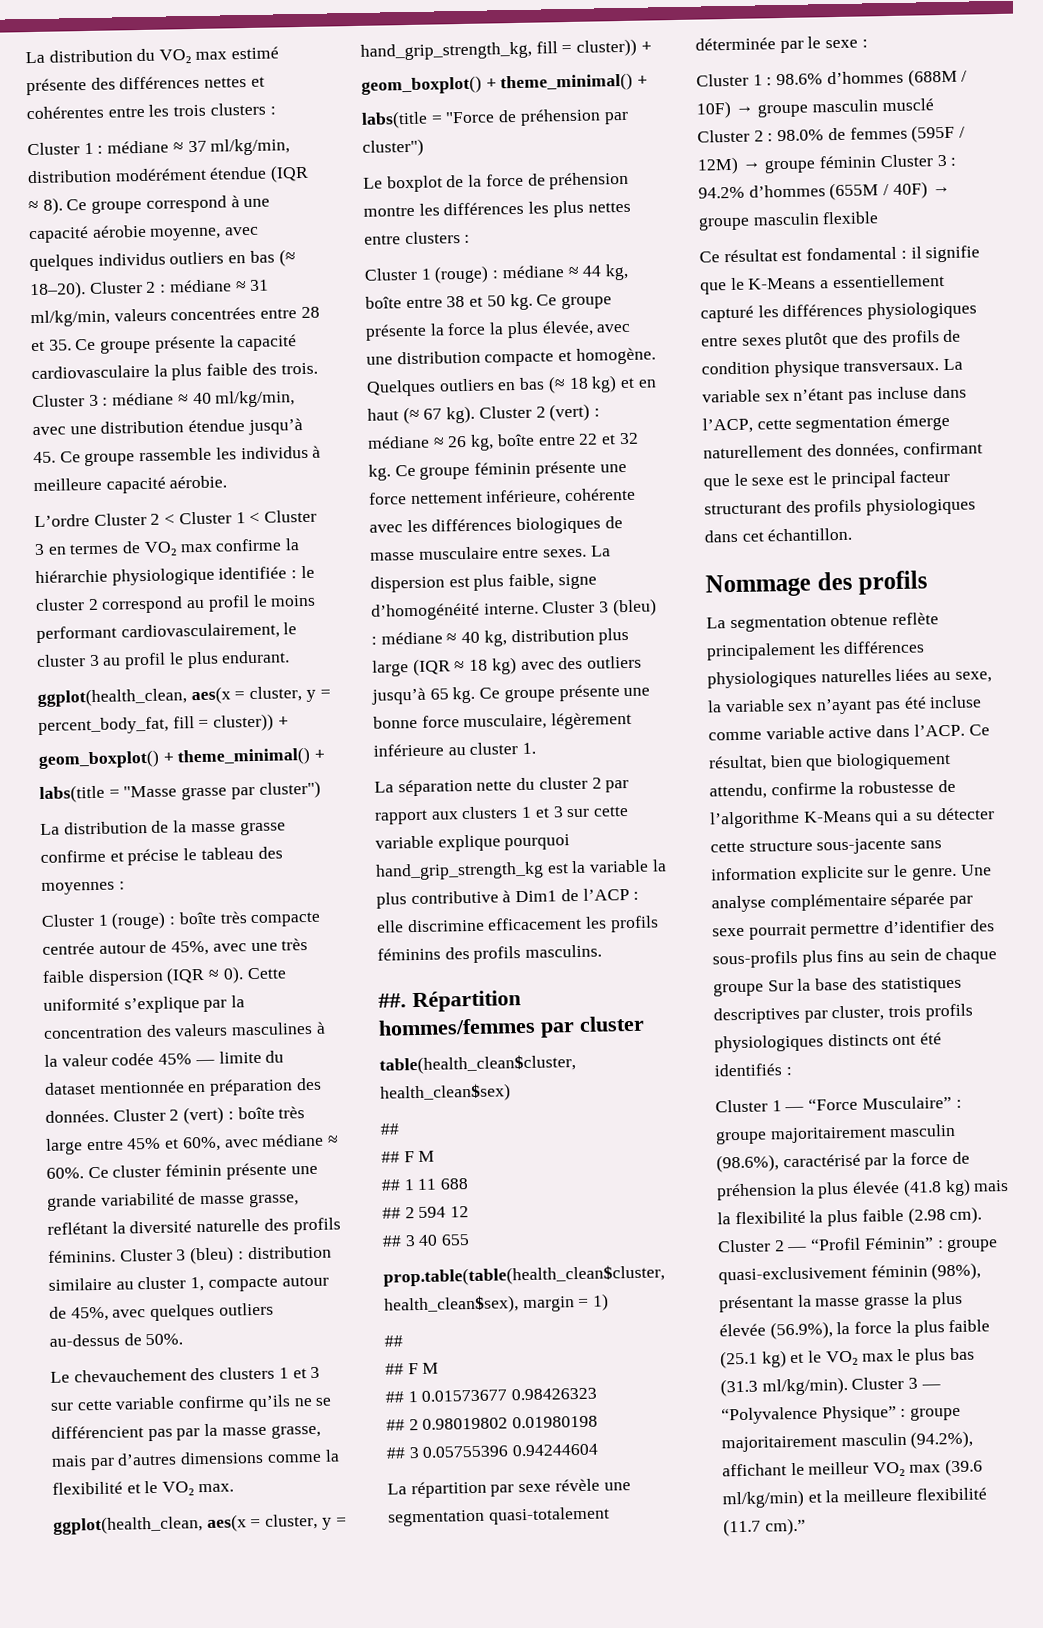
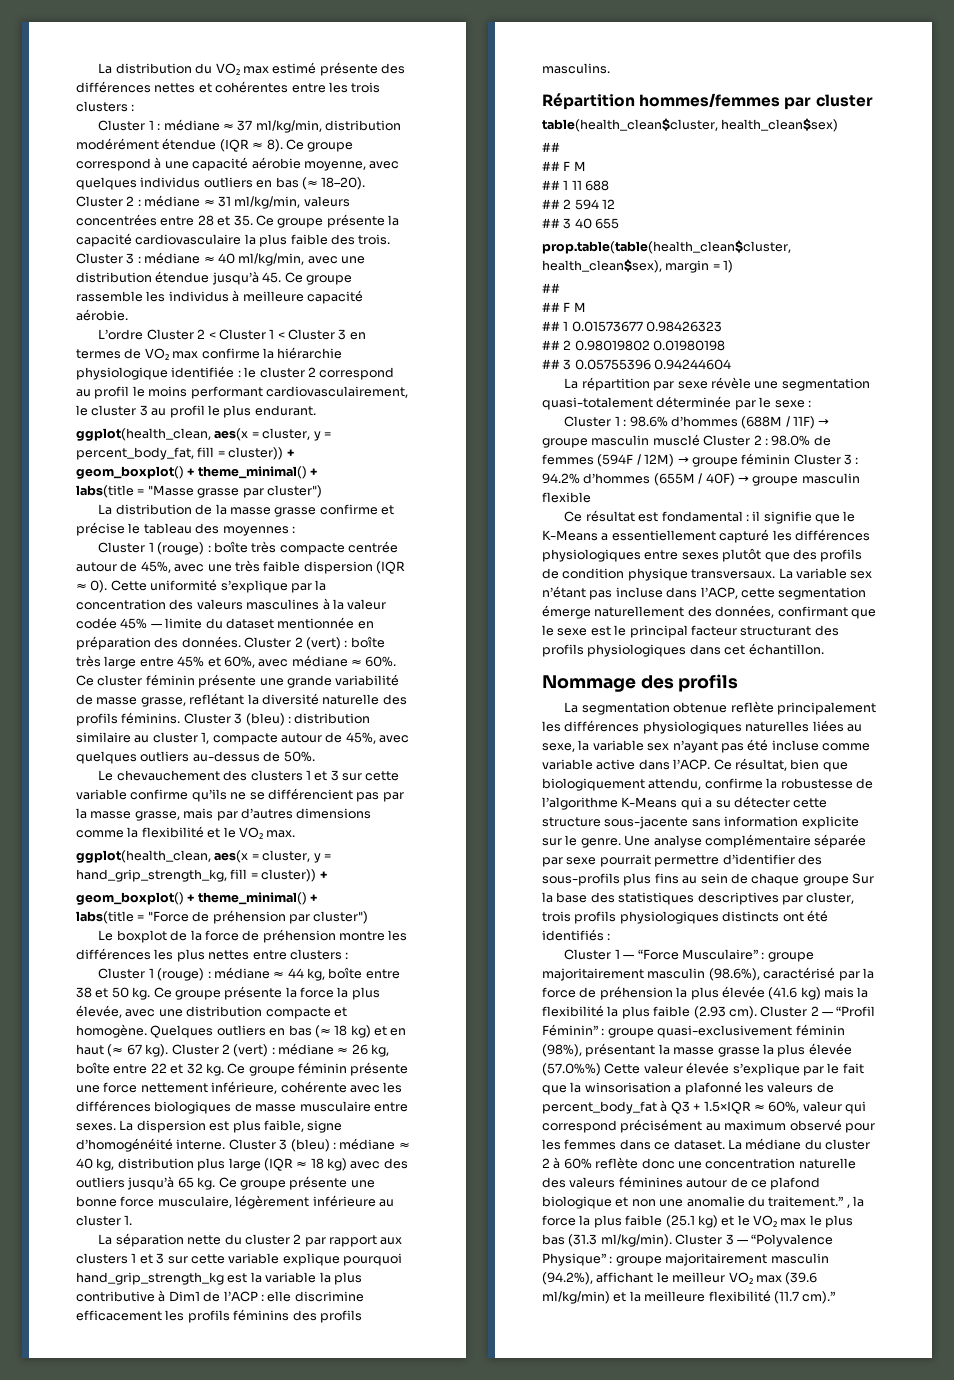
[378,993,407,1008] ##. -> (610, 68) none
[696,100,732,119] 10F) -> [793,416,816,429] 11F)
[911,124,956,143] (595F -> [597,454,634,467] (594F
[902,1179,942,1197] (41.8 -> [768,987,798,1000] (41.6
[907,1207,946,1225] (2.98 -> [693,1006,726,1019] (2.93
[769,1321,833,1340] (56.9%), -> [542,1062,864,1076] [542,1081,834,1095] [542,1100,866,1114] [542,1119,875,1133] [542,1138,870,1150] [542,1157,856,1169] [542,1176,821,1190] [542,1196,850,1209] (57.0%%) Cette valeur élevée s’explique par le fait que la winsorisation a plafonné les valeurs de percent_body_fat à Q3 + 1.5×IQR ≈ 60%, valeur qui correspond précisément au maximum observé pour les femmes dans ce dataset. La médiane du cluster 2 à 60% reflète donc une concentration naturelle des valeurs féminines autour de ce plafond biologique et non une anomalie du traitement.” ,

